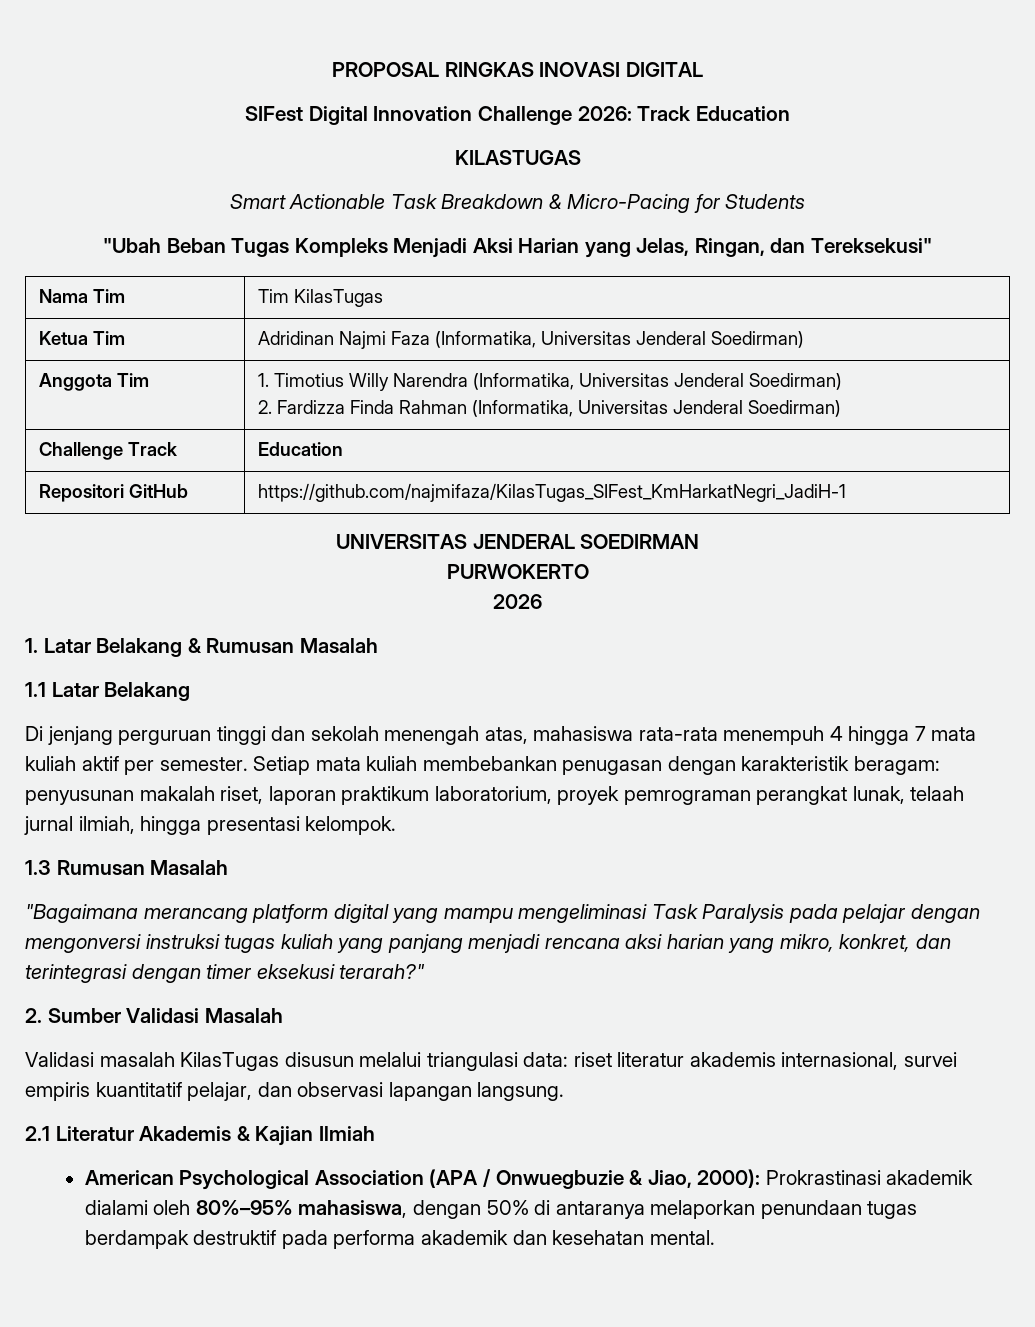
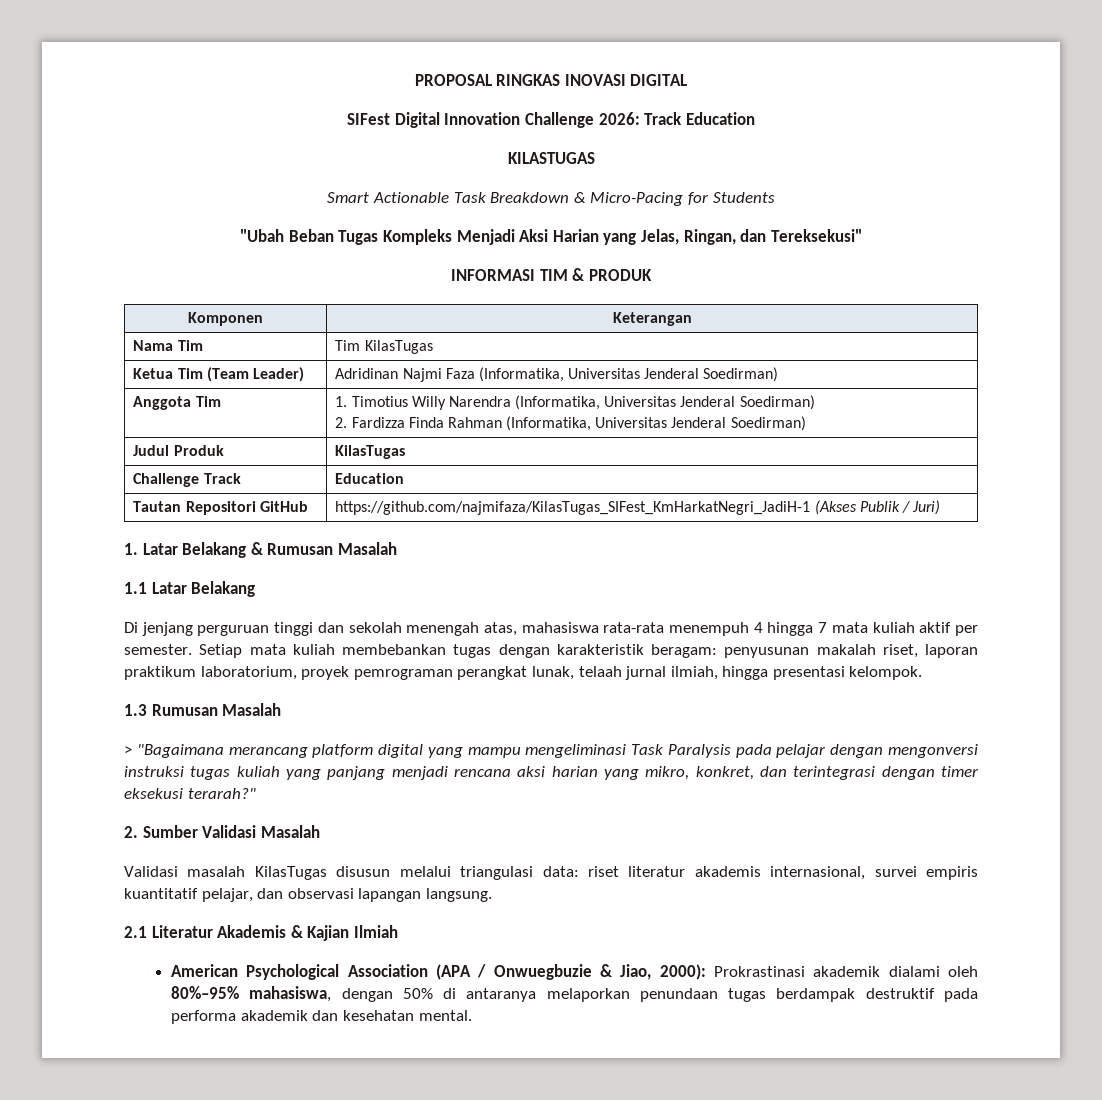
(932, 245) none -> [451,268,652,281] [188,312,263,326] [612,312,692,326] // INFORMASI TIM & PRODUK // Komponen | Keterangan
(125, 338) none -> [206,367,304,382] (Team Leader)
(841, 408) none -> [133,445,224,456] [335,445,406,459] // Judul Produk | KilasTugas
(343, 449) none -> [133,501,182,512] Tautan
[335,534,700,549] [446,564,589,579] [493,594,542,609] // UNIVERSITAS JENDERAL SOEDIRMAN // PURWOKERTO // 2026 -> [814,500,941,515] (Akses Publik / Juri)
[562,760,663,775] penugasan -> [453,644,492,658] tugas
(229, 867) none -> [124,746,132,755] >

